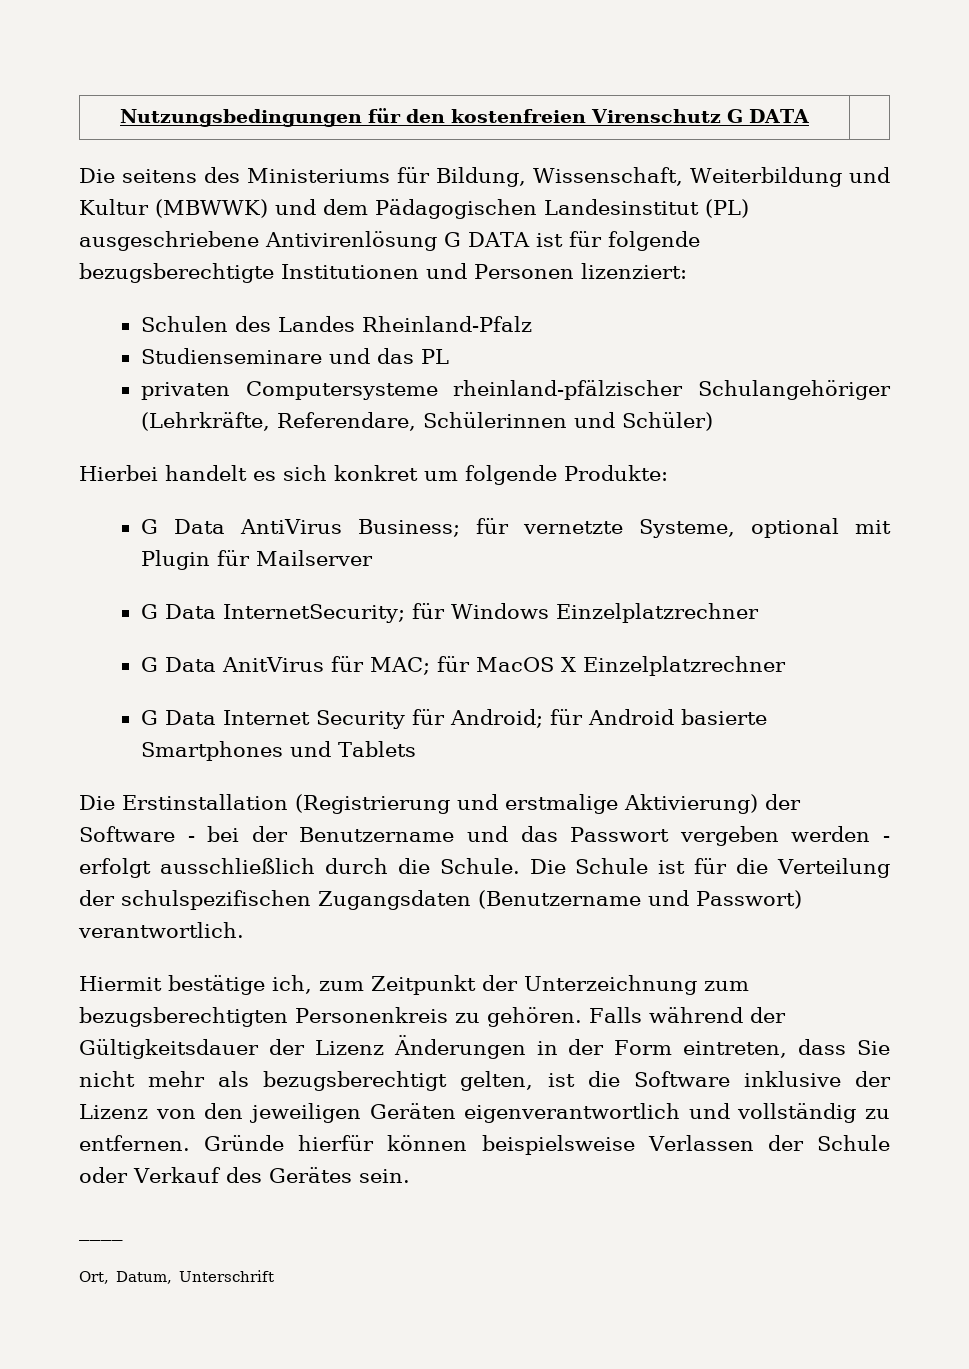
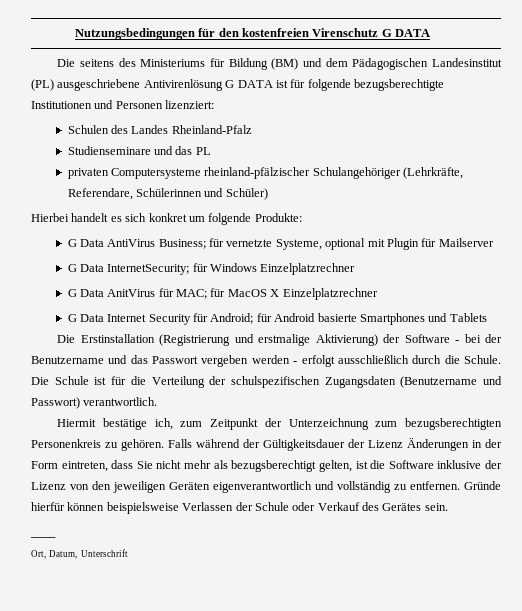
[436,167,890,187] [79,199,268,218] Bildung, Wissenschaft, Weiterbildung und Kultur (MBWWK) -> [228,58,299,70] Bildung (BM)

